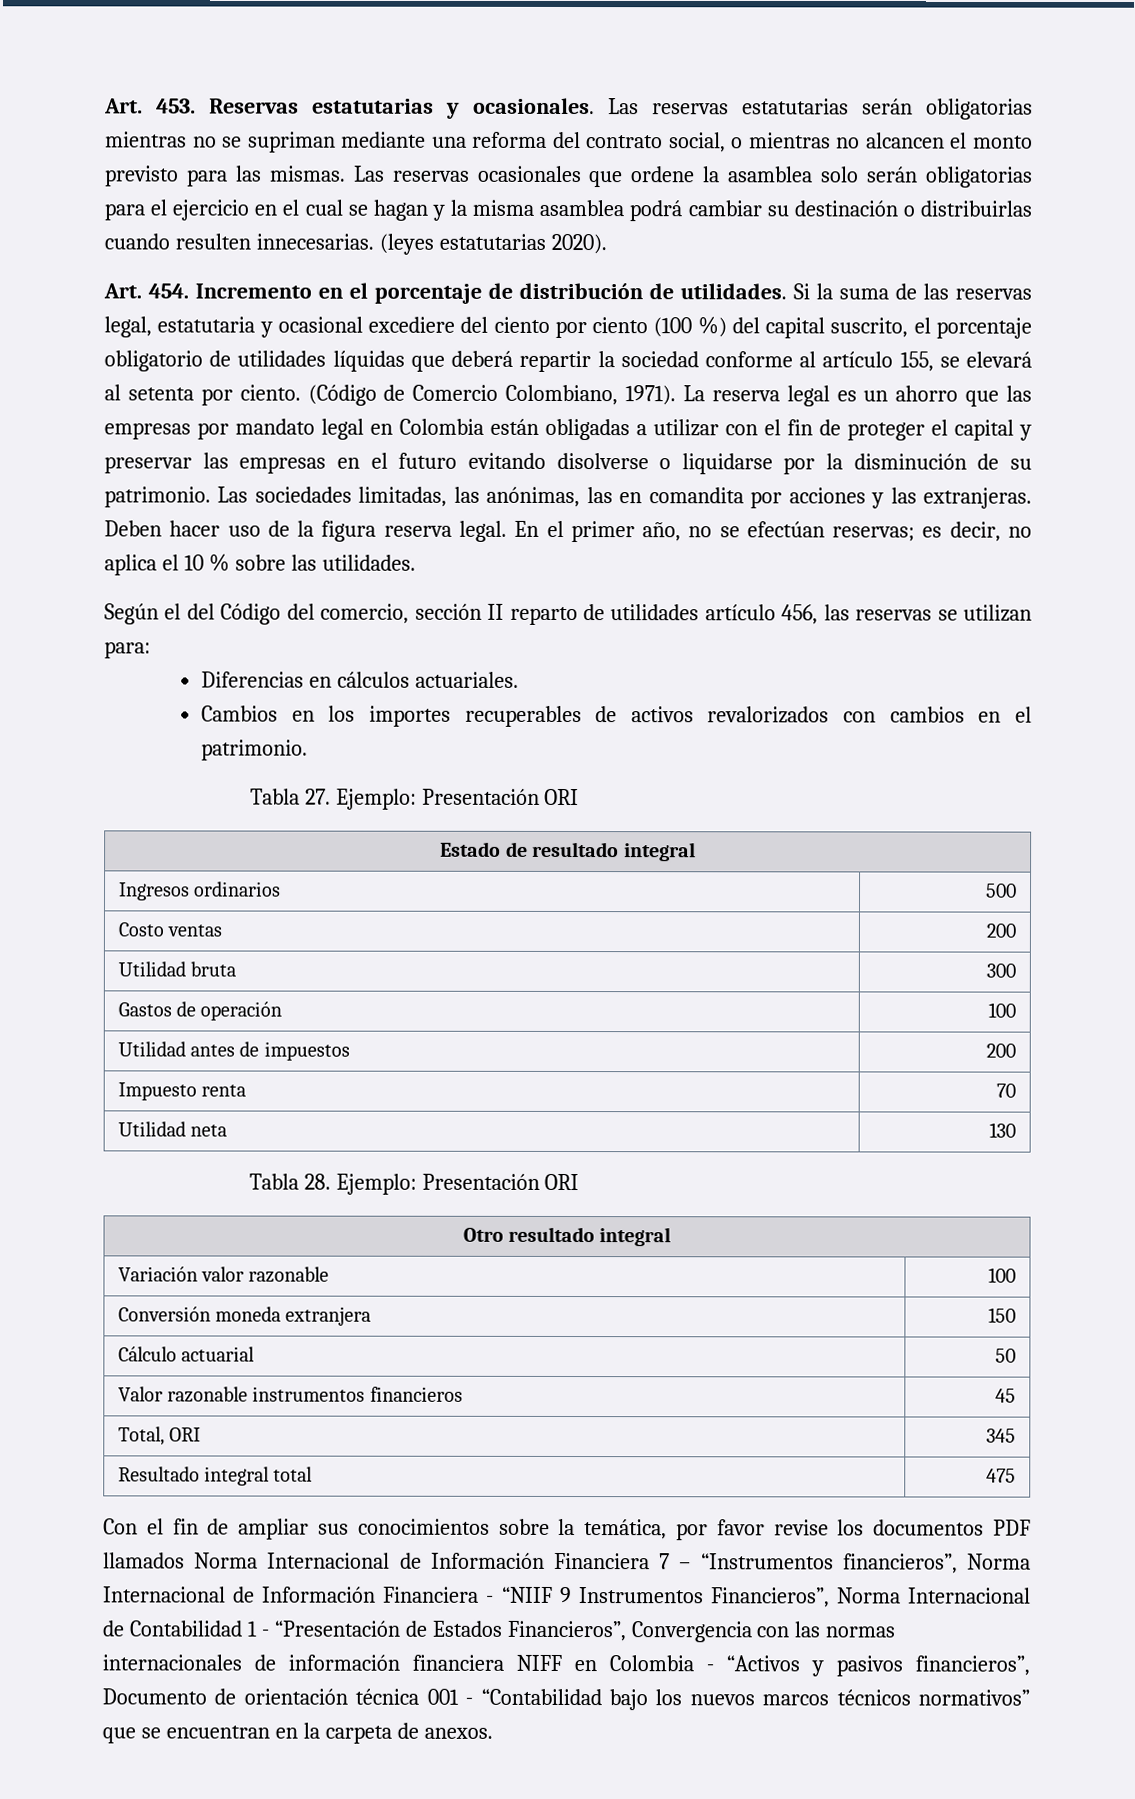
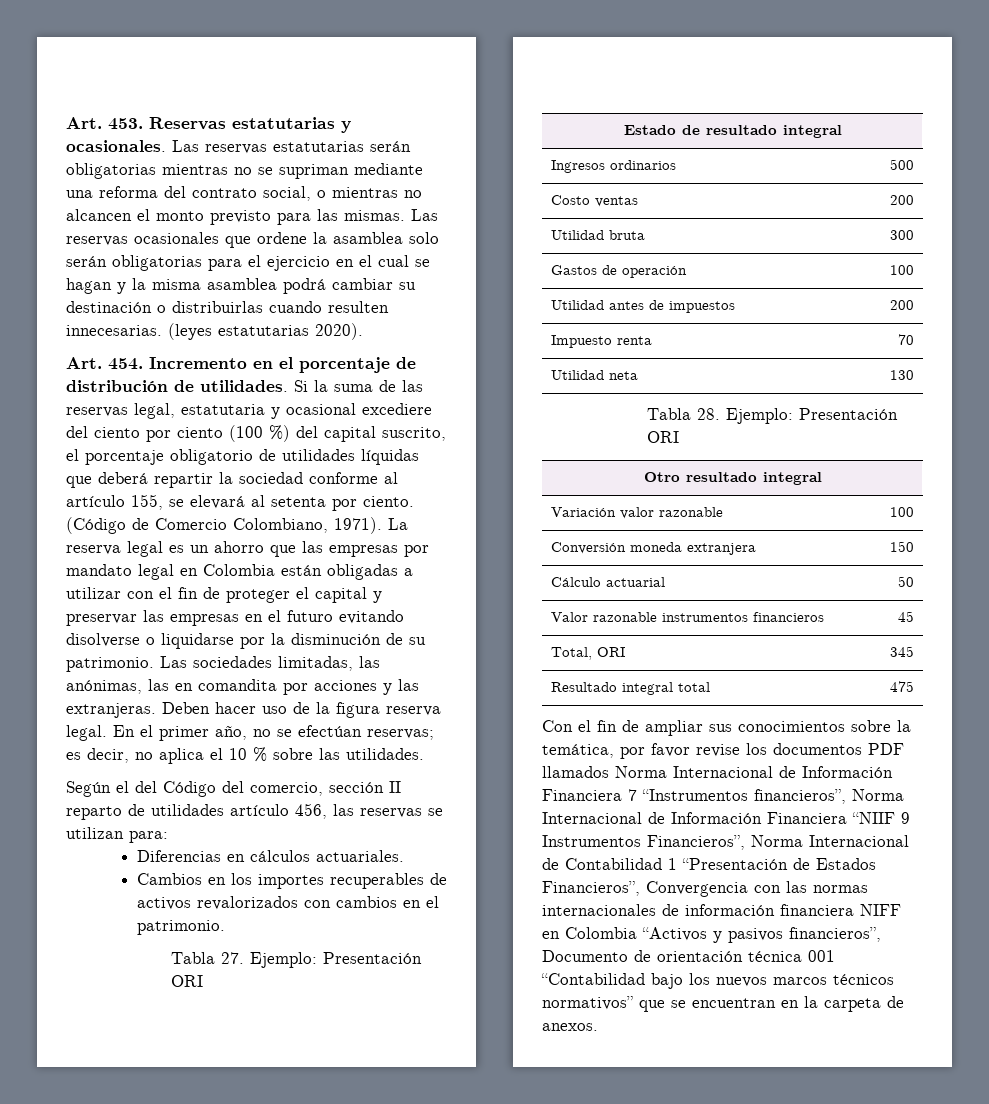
[679,1562,692,1570] – -> (637, 795) none
[486,1595,495,1603] - -> (847, 818) none
[260,1629,269,1637] - -> (677, 864) none
[706,1664,714,1672] - -> (637, 933) none
[465,1697,474,1705] - -> (835, 956) none

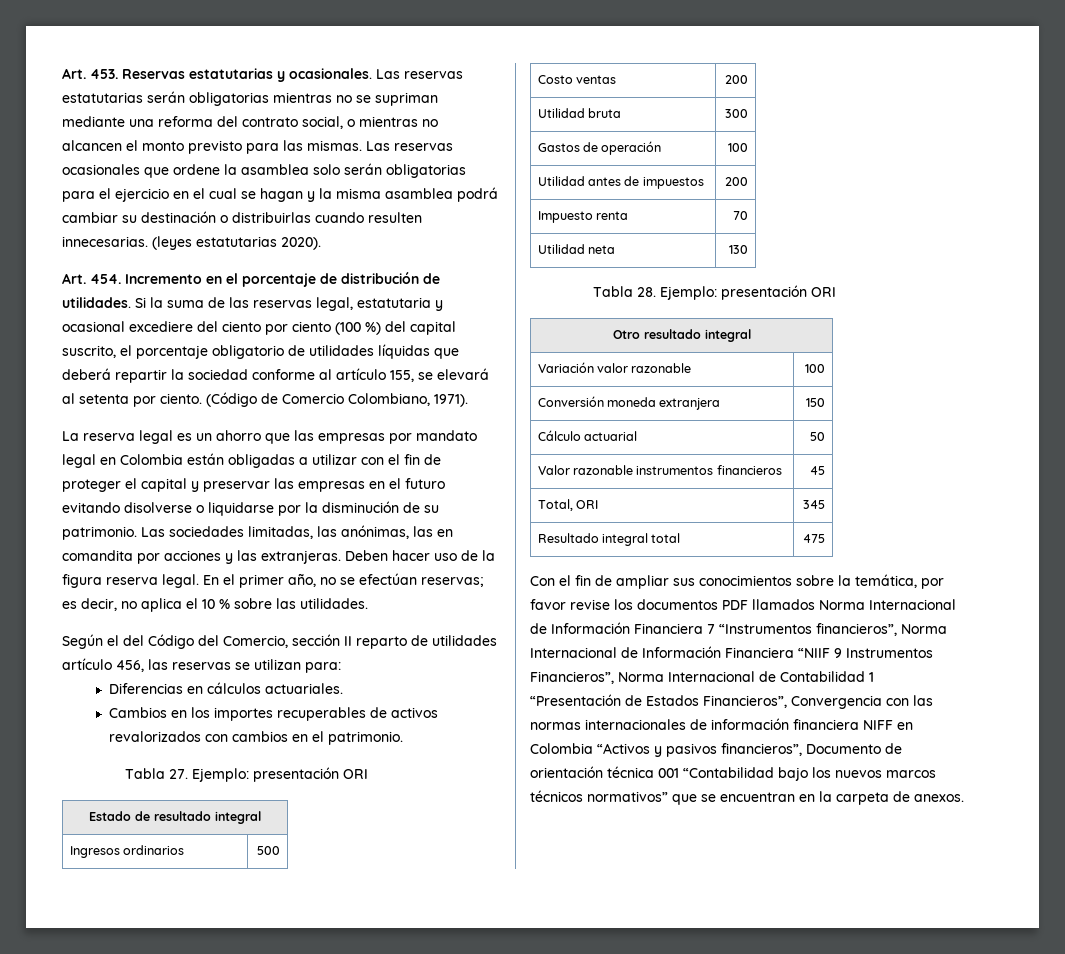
(382, 525) none -> (468, 400) //
[250,782,323,796] comercio, -> [223,635,288,648] Comercio,
[323,952,423,964] Presentación -> [253,767,340,782] presentación
[799,408,899,420] Presentación -> [721,285,808,300] presentación

